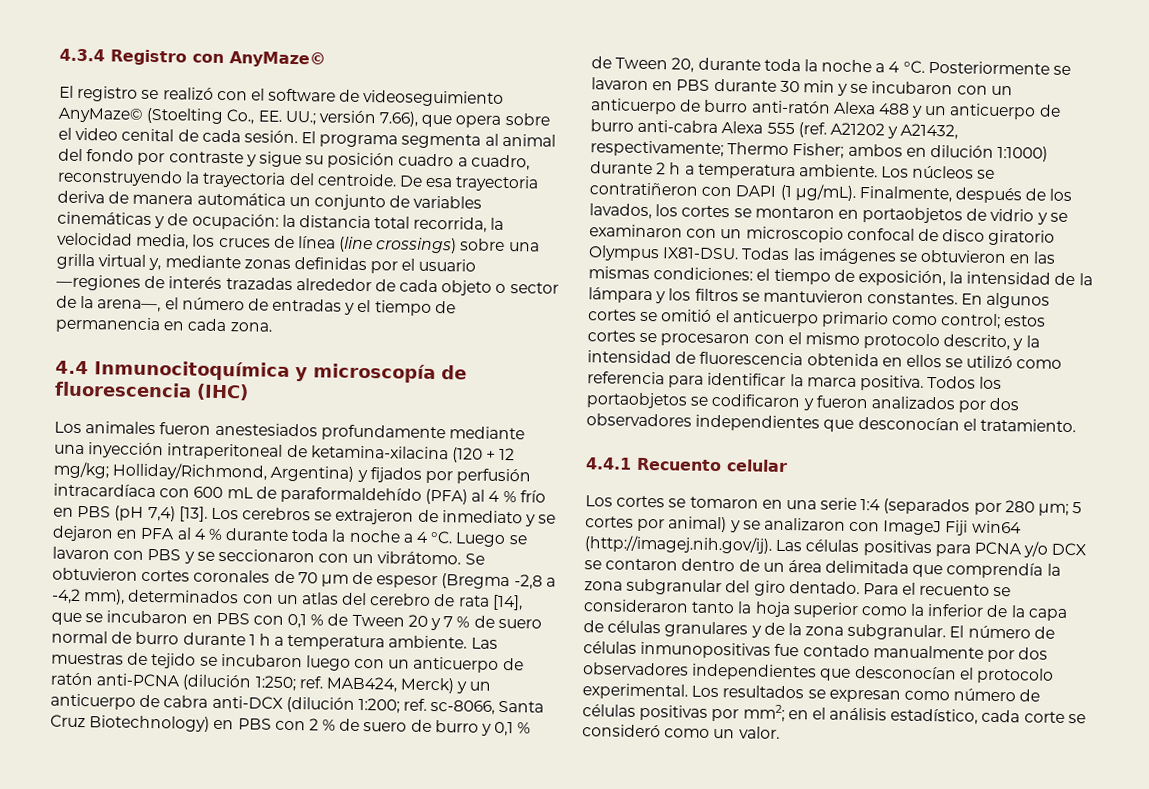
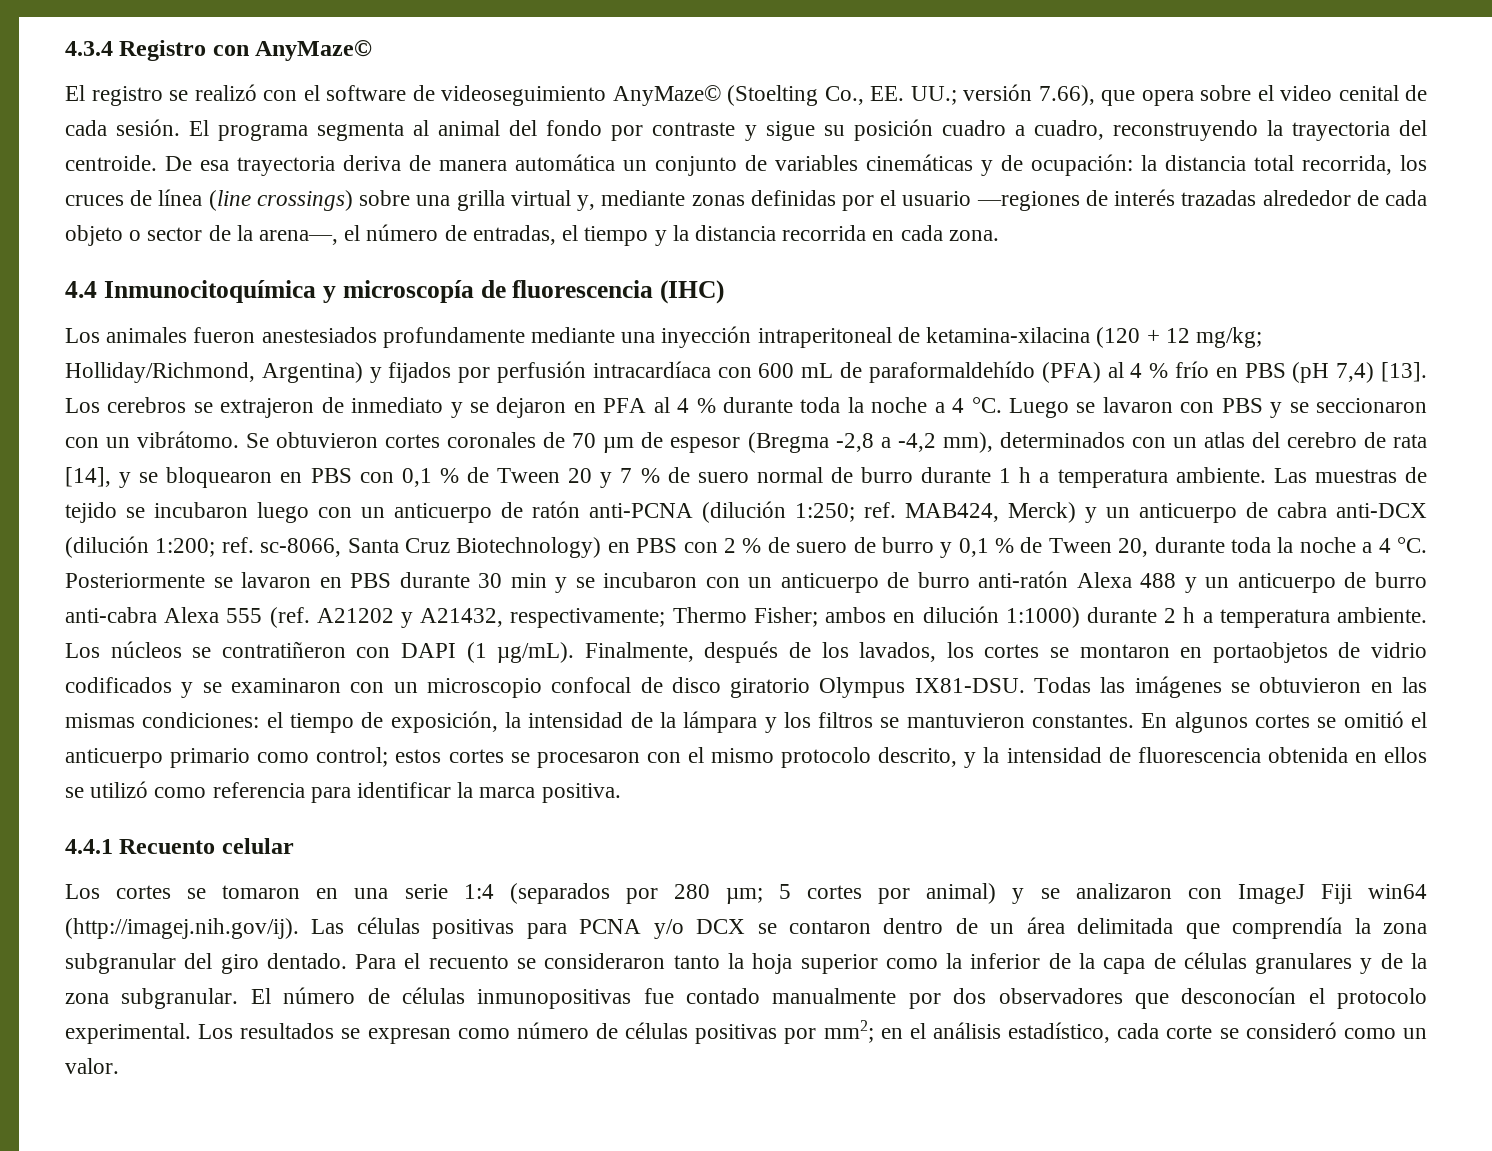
[490,217,505,230] [57,232,190,250] la velocidad media, -> (1392, 165) none
[272,298,456,316] [55,316,161,334] entradas y el tiempo de permanencia -> [472,225,867,246] entradas, el tiempo y la distancia recorrida
[51,610,189,626] que se incubaron -> [119,467,273,488] y se bloquearon
(1035, 215) none -> [65,677,172,693] codificados
[927,375,1003,390] [586,392,1020,413] [586,413,1076,433] Todos los portaobjetos se codificaron y fueron analizados por dos observadores independientes que desconocían el tratamiento. -> (621, 793) none
[691,663,818,681] independientes -> (1123, 996) none

